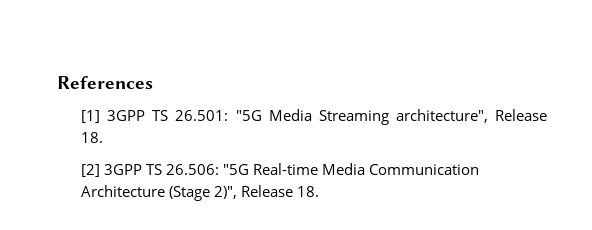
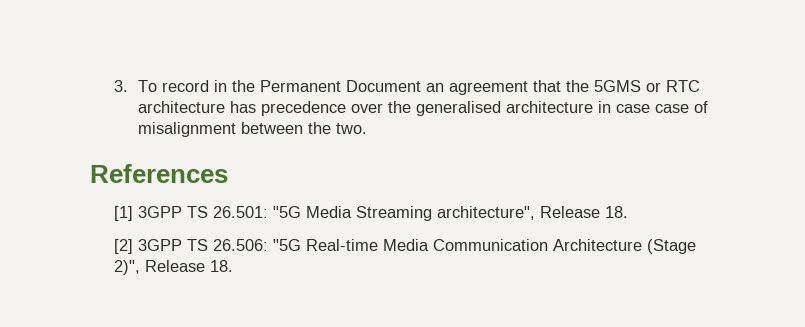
(57, 82) none -> [113,80,700,95] [137,101,708,116] [137,122,367,137] 3. To record in the Permanent Document an agreement that the 5GMS or RTC architecture has precedence over the generalised architecture in case case of misalignment between the two. //

